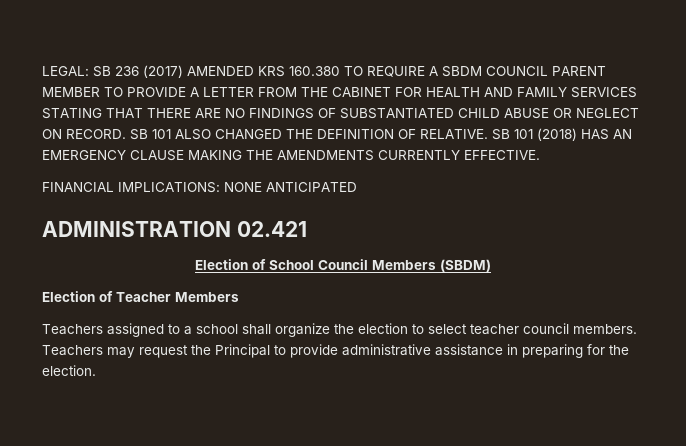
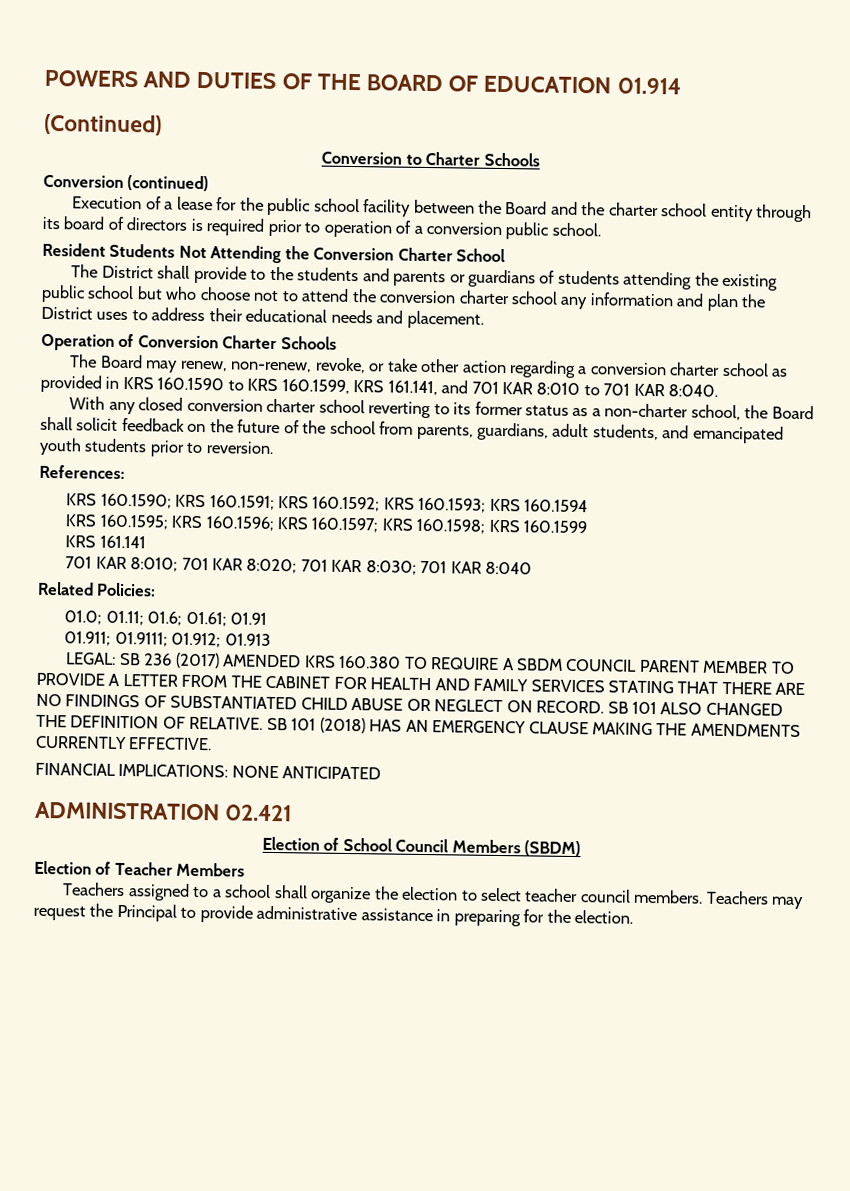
(42, 71) none -> [44,69,681,95] [44,113,162,136] [321,151,540,167] [43,174,210,192] [72,196,813,223] [42,216,601,240] [42,242,506,264] [71,264,779,291] [41,284,767,312] [41,306,484,329] [41,333,337,351] [69,354,789,378] [40,374,719,397] [69,396,814,421] [40,416,784,444] [39,437,274,457] [39,464,125,480] [66,493,589,513] [65,514,589,534] [65,535,146,549] [65,556,533,575] [37,581,157,597] [64,610,267,627] [64,631,271,648] POWERS AND DUTIES OF THE BOARD OF EDUCATION 01.914 // (Continued) // Conversion to Charter Schools // Conversion (continued) // Execution of a lease for the public school facility between the Board and the charter school entity through its board of directors is required prior to operation of a conversion public school. // Resident Students Not Attending the Conversion Charter School // The District shall provide to the students and parents or guardians of students attending the existing public school but who choose not to attend the conversion charter school any information and plan the District uses to address their educational needs and placement. // Operation of Conversion Charter Schools // The Board may renew, non-renew, revoke, or take other action regarding a conversion charter school as provided in KRS 160.1590 to KRS 160.1599, KRS 161.141, and 701 KAR 8:010 to 701 KAR 8:040. // With any closed conversion charter school reverting to its former status as a non-charter school, the Board shall solicit feedback on the future of the school from parents, guardians, adult students, and emancipated youth students prior to reversion. // References: // KRS 160.1590; KRS 160.1591; KRS 160.1592; KRS 160.1593; KRS 160.1594 // KRS 160.1595; KRS 160.1596; KRS 160.1597; KRS 160.1598; KRS 160.1599 // KRS 161.141 // 701 KAR 8:010; 701 KAR 8:020; 701 KAR 8:030; 701 KAR 8:040 // Related Policies: // 01.0; 01.11; 01.6; 01.61; 01.91 // 01.911; 01.9111; 01.912; 01.913 //

